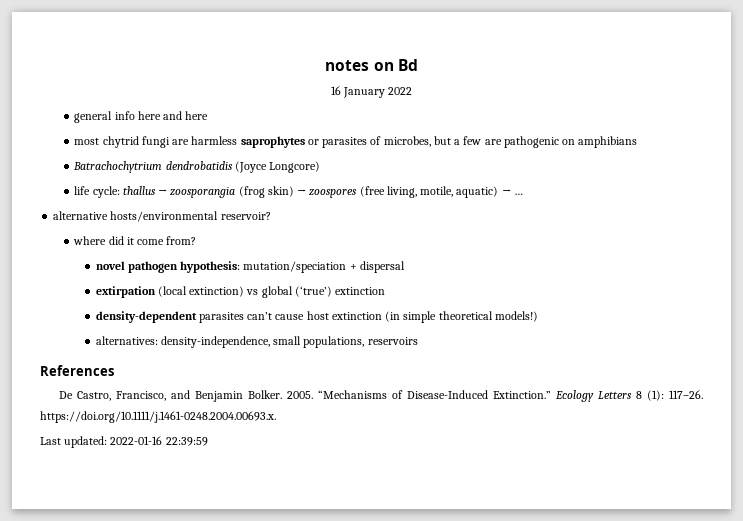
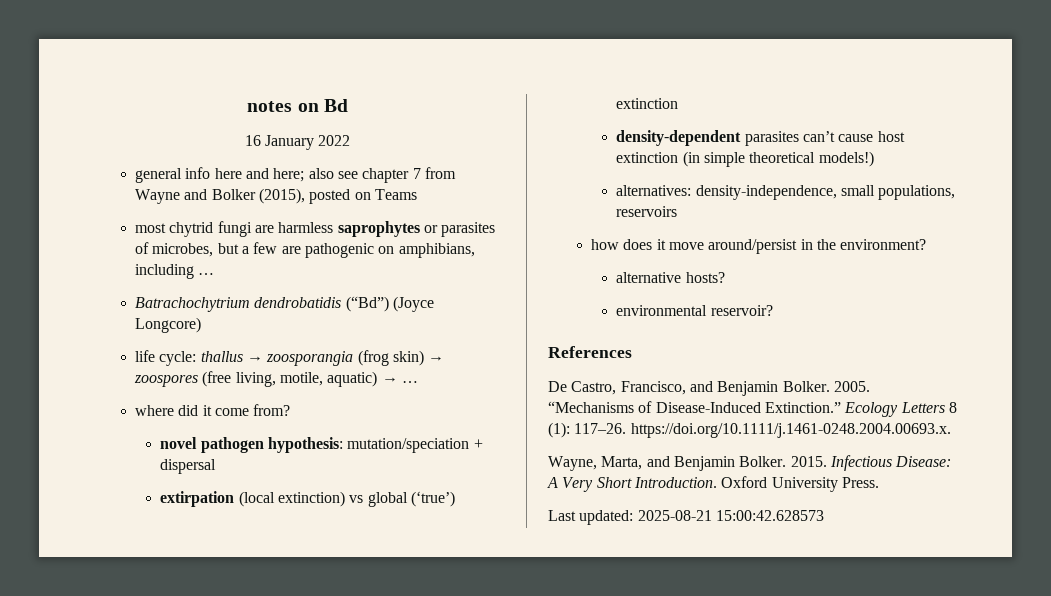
[185,111,209,120] here -> [273,167,456,183] [134,188,417,204] here; also see chapter 7 from Wayne and Bolker (2015), posted on Teams
[578,136,638,148] amphibians -> [398,243,475,258] [134,264,215,279] amphibians, including …
(233, 165) none -> [345,296,389,312] (“Bd”)
[53,211,271,222] // alternative hosts/environmental reservoir? -> (418, 382) none
(418, 341) none -> [590,239,927,254] [616,272,725,283] [616,305,773,316] // how does it move around/persist in the environment? // alternative hosts? // environmental reservoir?
(276, 417) none -> [548,455,952,471] [547,476,879,492] // Wayne, Marta, and Benjamin Bolker. 2015. Infectious Disease: A Very Short Introduction. Oxford University Press.
[110,436,208,446] 2022-01-16 22:39:59 -> [637,510,824,521] 2025-08-21 15:00:42.628573

